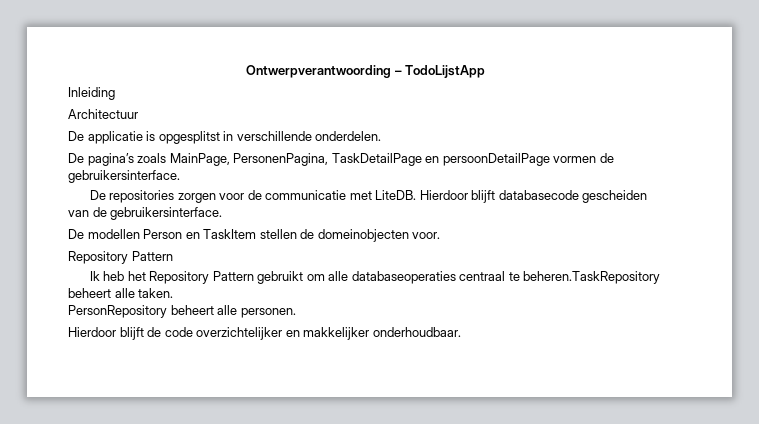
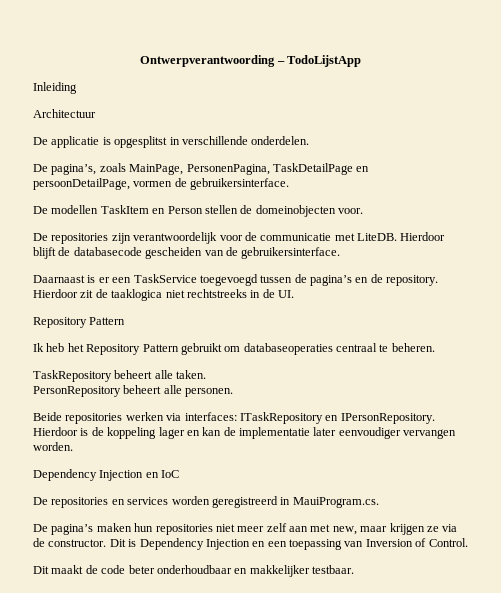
[87,153,134,166] pagina’s -> [51,164,97,175] pagina’s,
[442,153,550,166] persoonDetailPage -> [33,178,130,190] persoonDetailPage,
[89,190,216,203] // De repositories zorgen -> [33,205,363,217] [33,232,218,244] // De modellen TaskItem en Person stellen de domeinobjecten voor. // De repositories zijn verantwoordelijk
(496, 196) none -> [58,247,71,256] de
[68,229,441,242] De modellen Person en TaskItem stellen de domeinobjecten voor. -> [33,274,439,286] [33,289,294,301] Daarnaast is er een TaskService toegevoegd tussen de pagina’s en de repository. Hierdoor zit de taaklogica niet rechtstreeks in de UI.
[328,271,349,281] alle -> (241, 349) none
[523,271,661,284] beheren.TaskRepository -> [391,343,435,352] [33,370,112,382] beheren. // TaskRepository
[68,327,283,340] Hierdoor blijft de code overzichtelijker -> [33,412,435,424] [33,427,457,439] [33,442,73,451] [33,469,180,481] [33,496,379,508] [33,523,458,535] [33,538,468,550] [33,565,232,574] Beide repositories werken via interfaces: ITaskRepository en IPersonRepository. Hierdoor is de koppeling lager en kan de implementatie later eenvoudiger vervangen worden. // Dependency Injection en IoC // De repositories en services worden geregistreerd in MauiProgram.cs. // De pagina’s maken hun repositories niet meer zelf aan met new, maar krijgen ze via de constructor. Dit is Dependency Injection en een toepassing van Inversion of Control. // Dit maakt de code beter onderhoudbaar
[372,327,461,337] onderhoudbaar. -> [312,565,354,574] testbaar.

